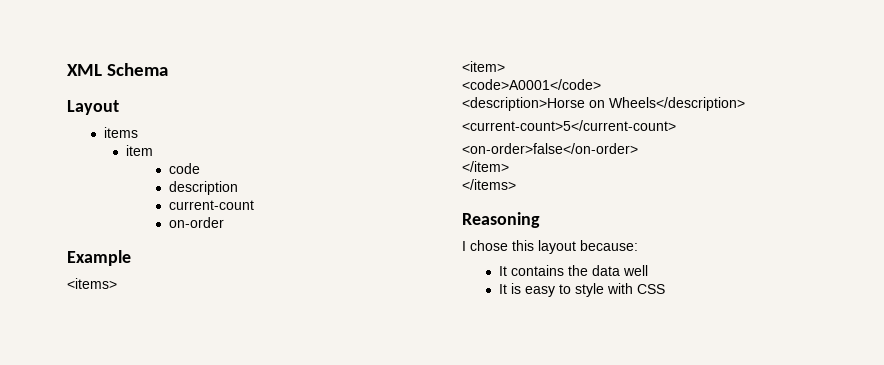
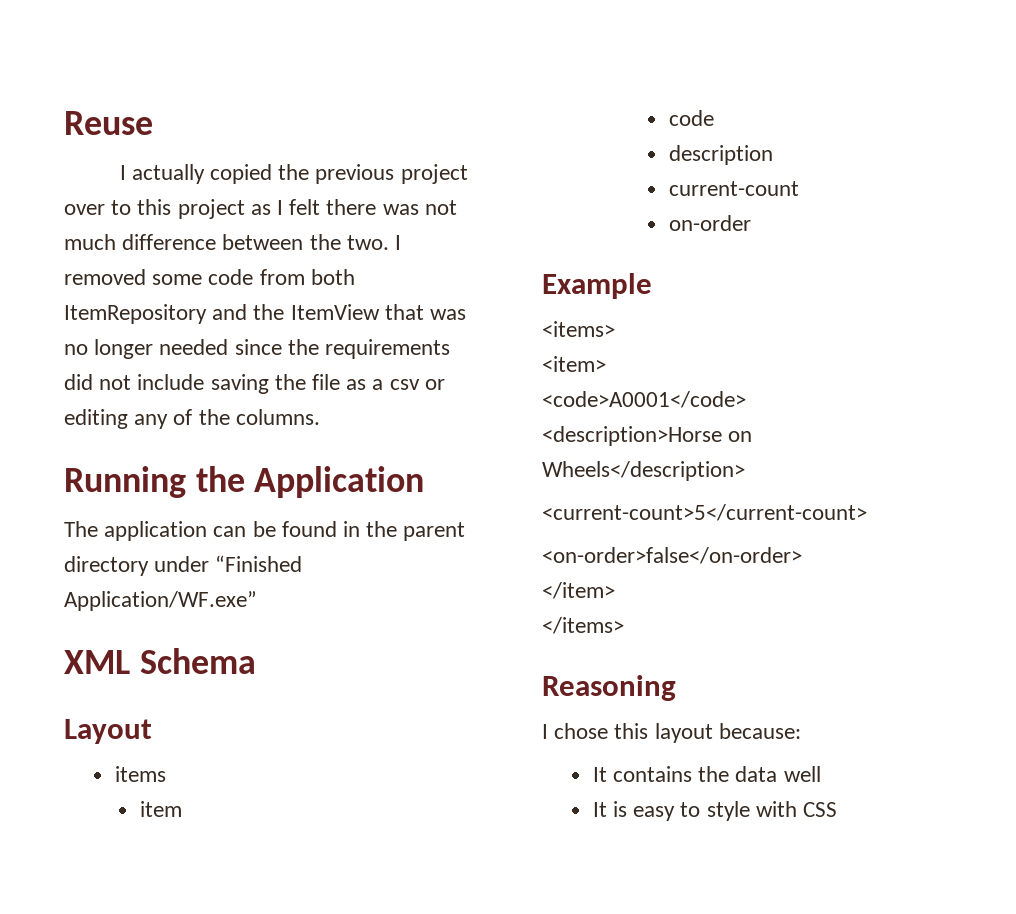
(67, 70) none -> [64,111,153,135] [119,164,468,184] [64,199,457,219] [64,234,402,250] [64,269,355,285] [64,304,467,324] [64,339,451,359] [64,374,445,394] [64,409,320,429] [64,466,425,498] [64,521,466,541] [64,555,303,576] [64,591,257,611] Reuse // I actually copied the previous project over to this project as I felt there was not much difference between the two. I removed some code from both ItemRepository and the ItemView that was no longer needed since the requirements did not include saving the file as a csv or editing any of the columns. // Running the Application // The application can be found in the parent directory under “Finished Application/WF.exe” //

